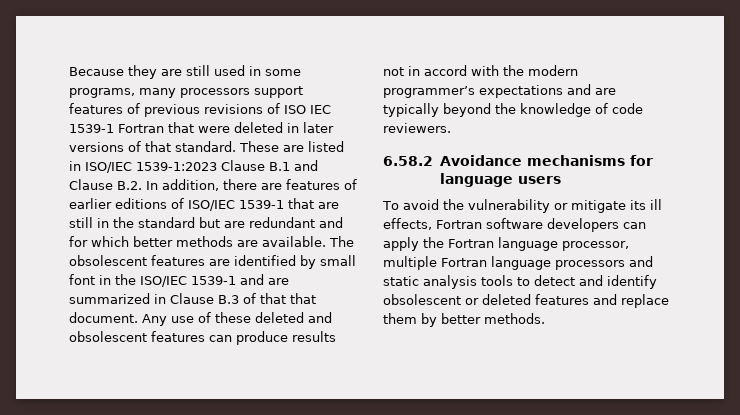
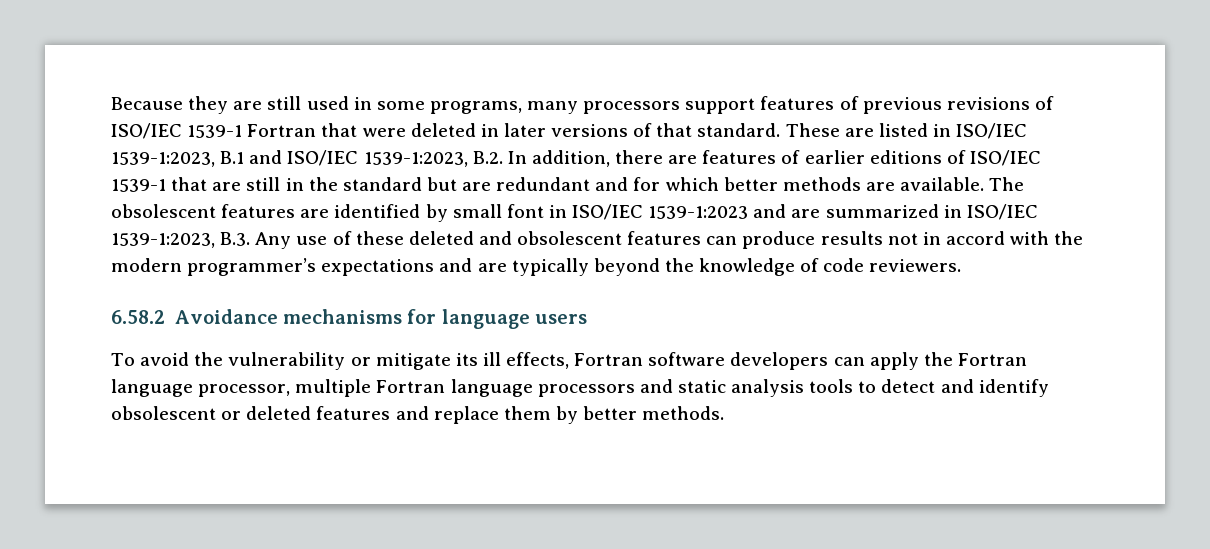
[284,105,331,114] ISO IEC -> [111,123,182,139] ISO/IEC
[136,160,318,171] [69,179,113,190] 1539-1:2023 Clause B.1 and Clause -> [111,150,468,167] 1539-1:2023, B.1 and ISO/IEC 1539-1:2023,
[115,274,236,287] the ISO/IEC 1539-1 -> [572,204,749,220] ISO/IEC 1539-1:2023
[170,293,316,304] [69,312,138,323] Clause B.3 of that that document. -> [966,204,1038,220] [111,232,251,248] ISO/IEC 1539-1:2023, B.3.

